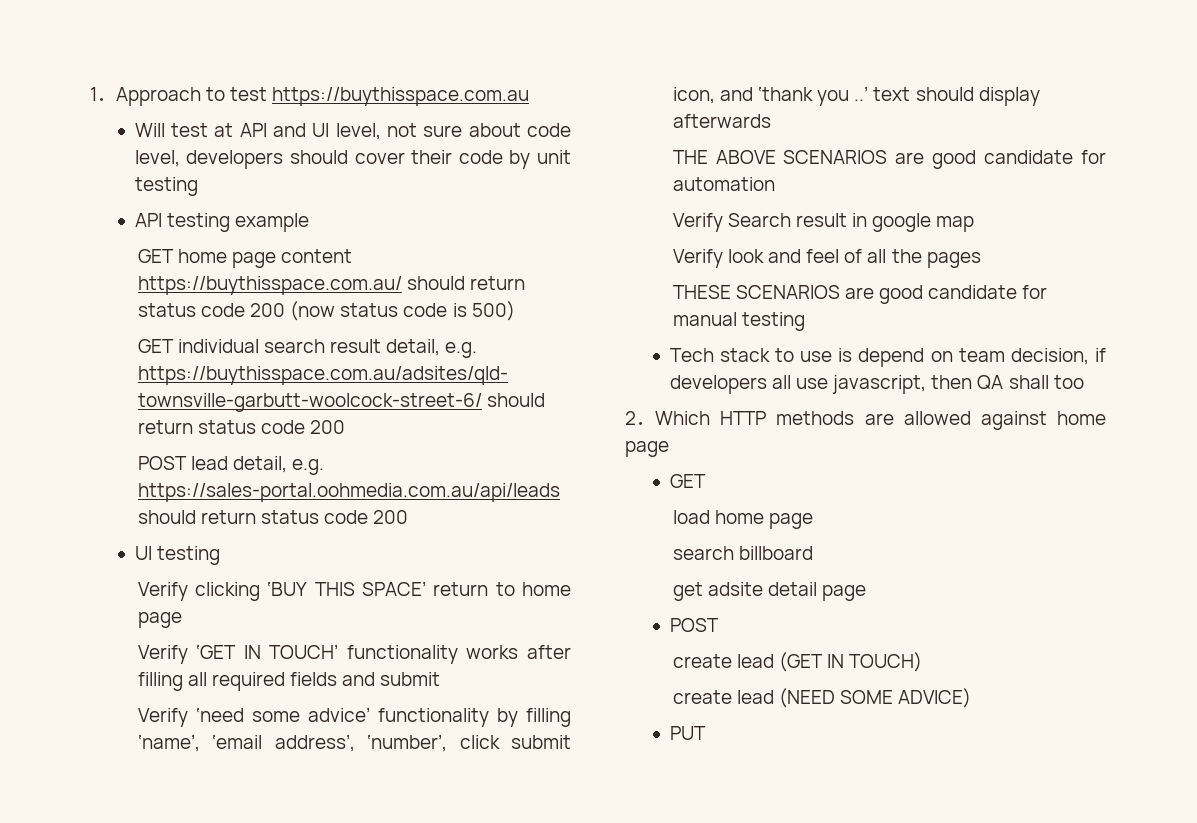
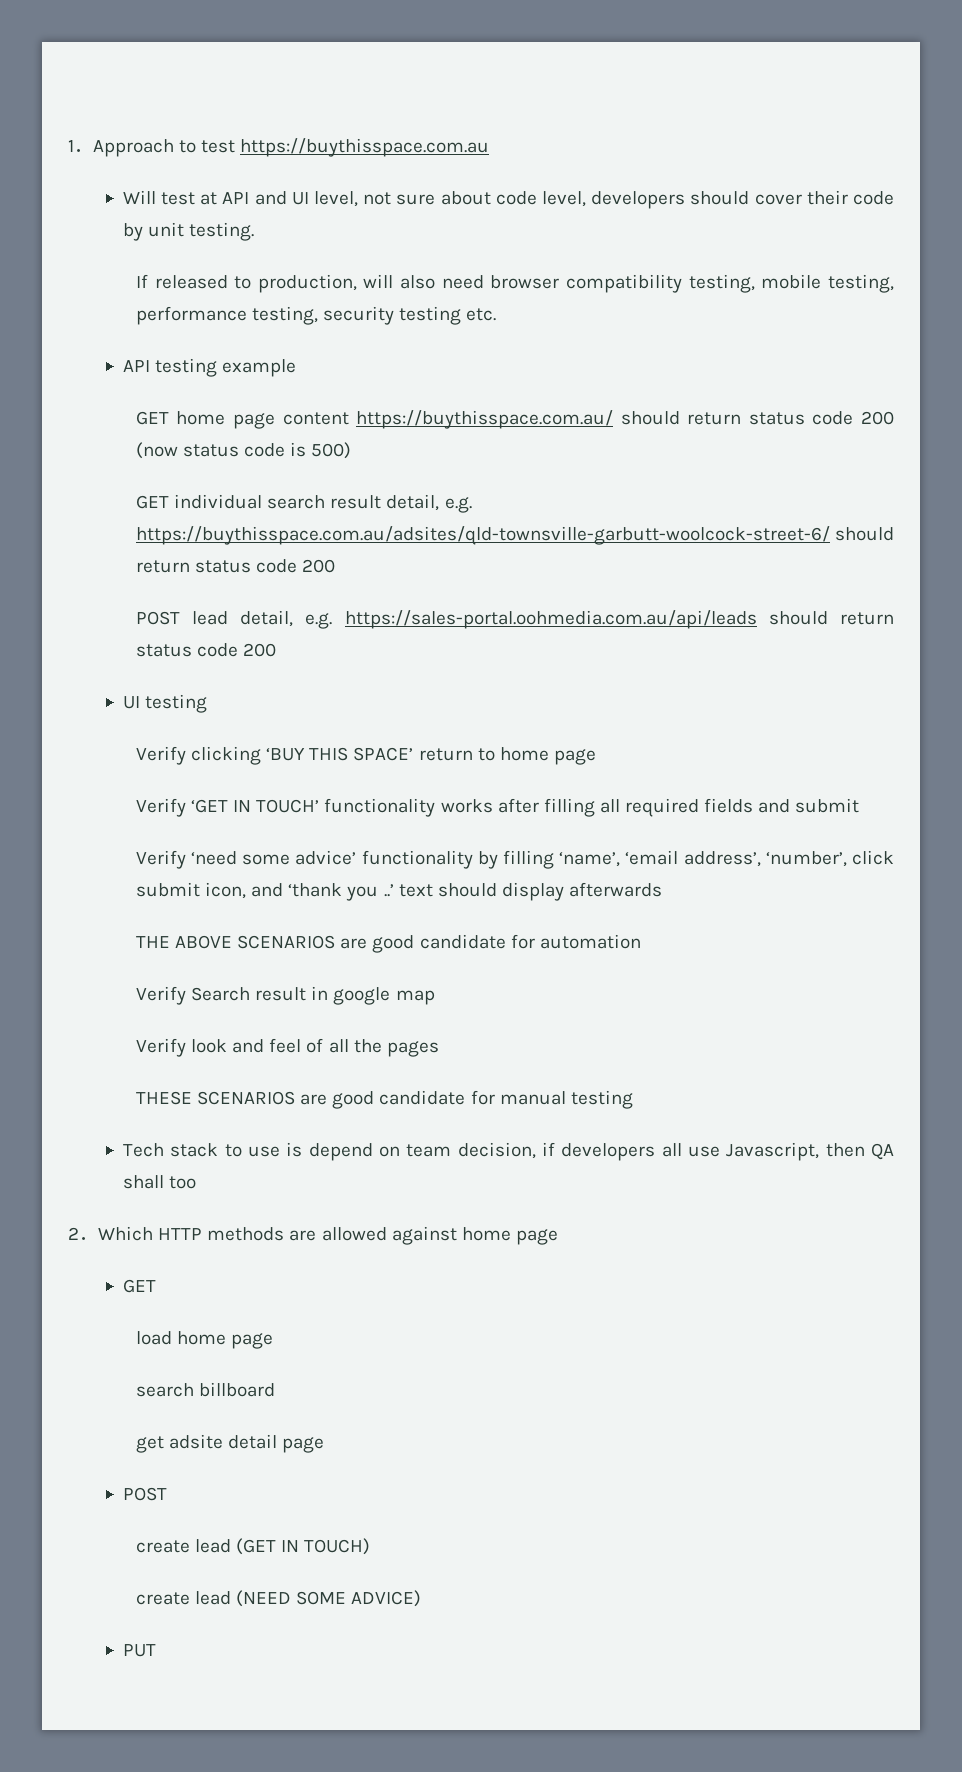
[134,177,198,196] testing -> [189,222,255,241] [135,274,895,293] [135,306,497,325] testing. // If released to production, will also need browser compatibility testing, mobile testing, performance testing, security testing etc.
[832,375,927,394] javascript, -> [726,1142,820,1161] Javascript,

